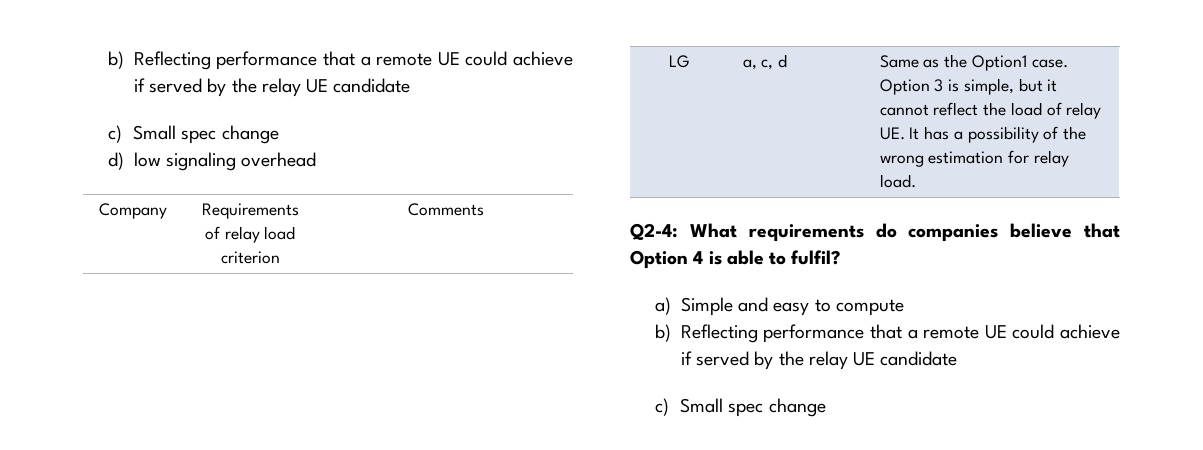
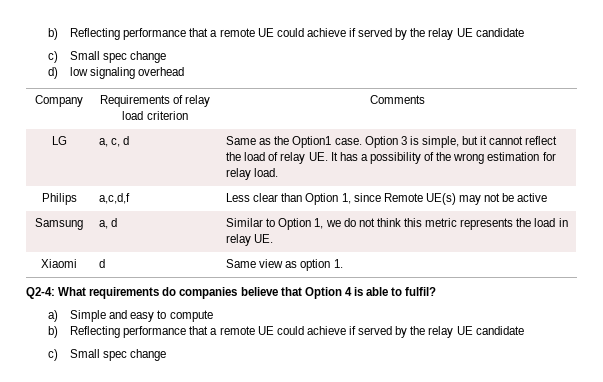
(916, 181) none -> [41,193,77,205] [99,193,131,204] [226,193,548,205] [35,218,83,230] [99,218,118,229] [226,218,568,230] [226,234,274,246] [41,259,77,268] [99,259,106,268] [226,259,343,271] // Philips | a,c,d,f | Less clear than Option 1, since Remote UE(s) may not be active // Samsung | a, d | Similar to Option 1, we do not think this metric represents the load in relay UE. // Xiaomi | d | Same view as option 1.

